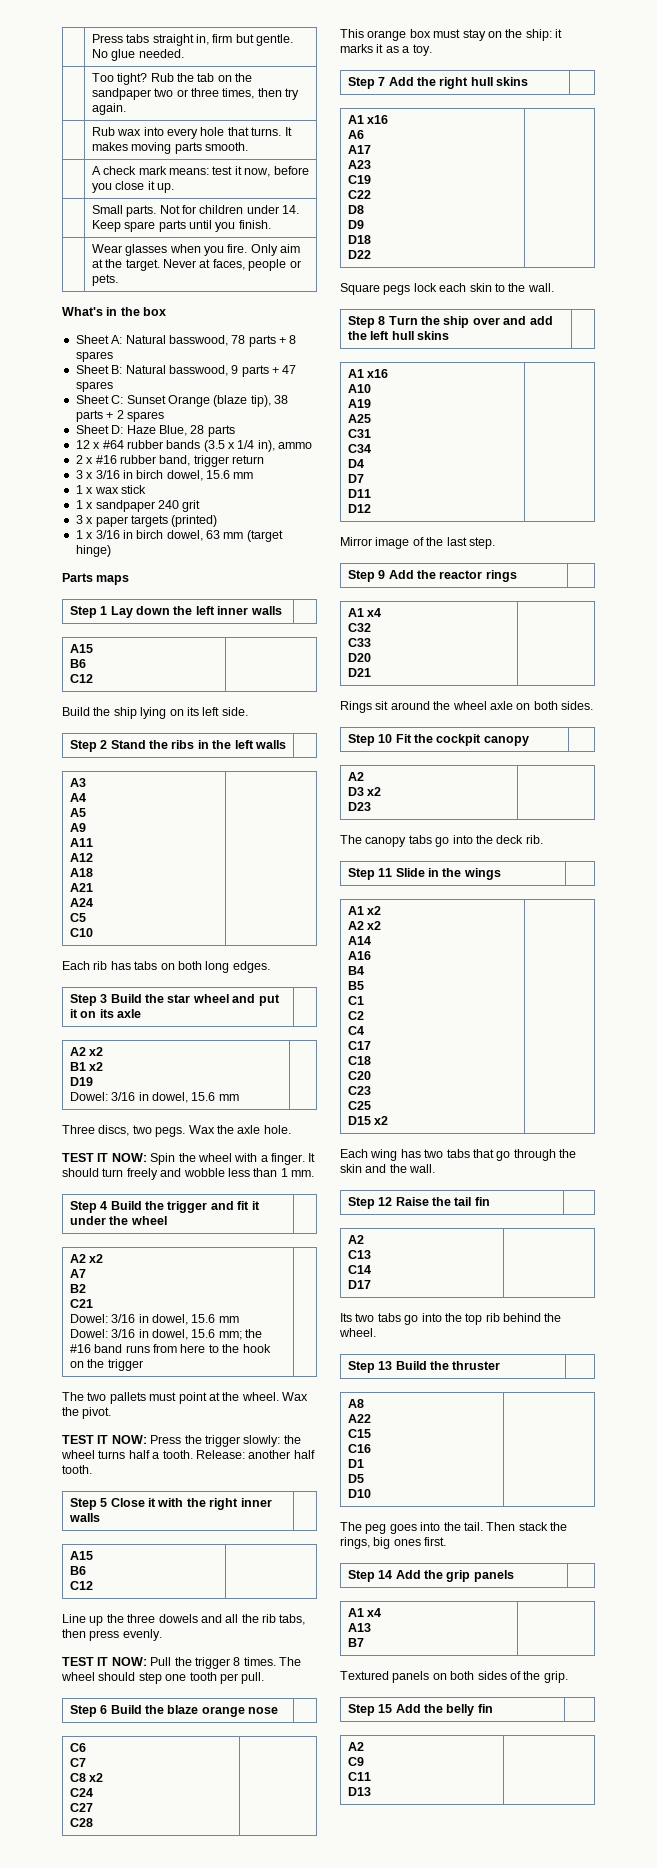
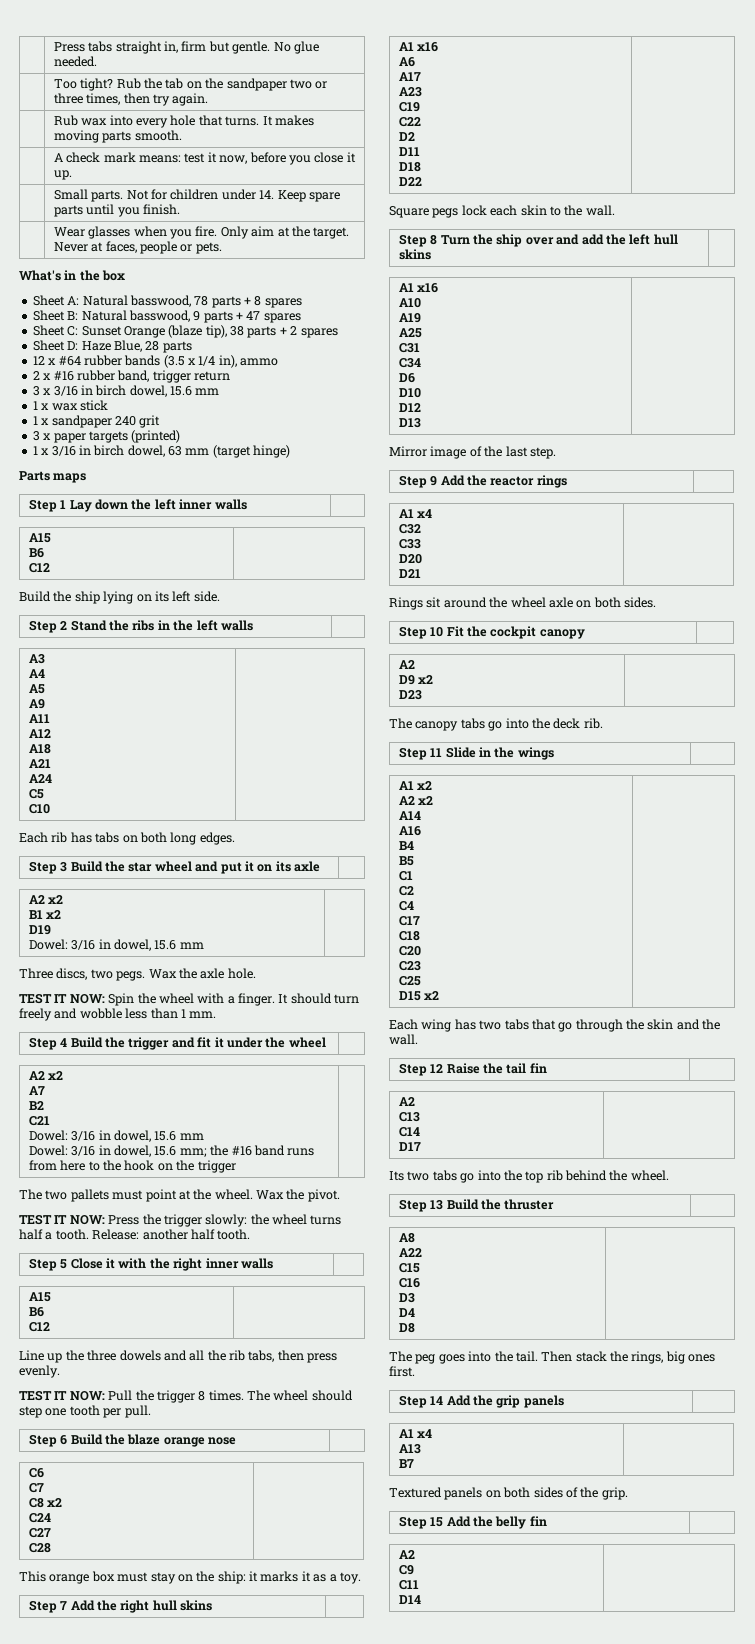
[347,205,364,214] [347,220,364,229] D8 // D9 -> [398,132,415,141] [398,147,420,156] D2 // D11
[347,459,364,468] [347,474,364,483] [347,489,371,498] D4 // D7 // D11 -> [398,373,415,383] [398,388,421,398] D6 // D10
(371, 508) none -> [398,418,421,428] // D13
[347,787,364,796] D3 -> [398,675,415,685] D9
[347,1459,364,1468] [347,1474,364,1483] [347,1489,371,1498] D1 // D5 // D10 -> [398,1293,415,1303] [398,1308,415,1317] [398,1323,415,1333] D3 // D4 // D8
[347,1787,371,1796] D13 -> [398,1595,421,1604] D14

